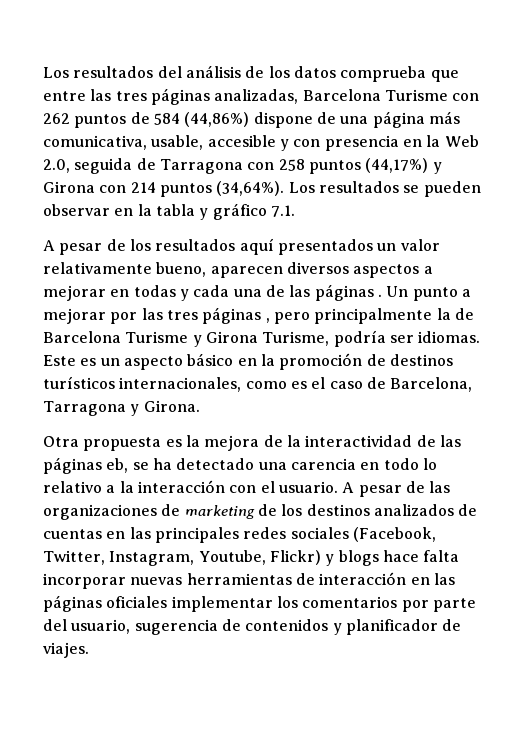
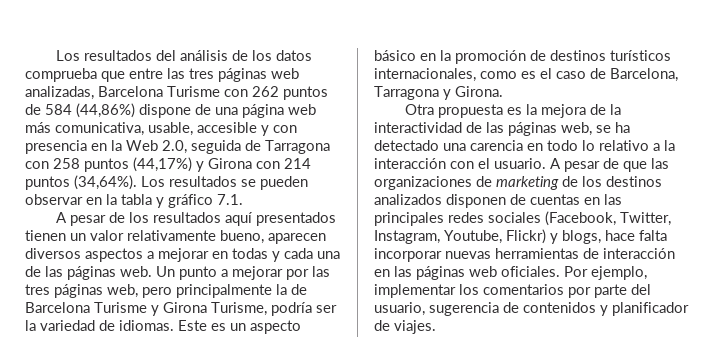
(210, 96) none -> [271,68,299,79] web
(425, 119) none -> [288,104,316,115] web
(373, 247) none -> [25,230,66,241] tienen
[377,294,382,297] . -> [120,266,152,277] web.
[265,318,270,323] , -> [107,284,138,298] web,
(414, 339) none -> [25,320,115,331] la variedad de
[106,458,129,473] eb, -> [561,122,592,136] web,
(425, 487) none -> [623,161,647,172] que
(454, 510) none -> [446,194,506,208] disponen
[338,550,379,566] blogs -> [562,230,601,244] blogs,
[106,596,168,608] oficiales -> [469,266,647,280] web oficiales. Por ejemplo,

